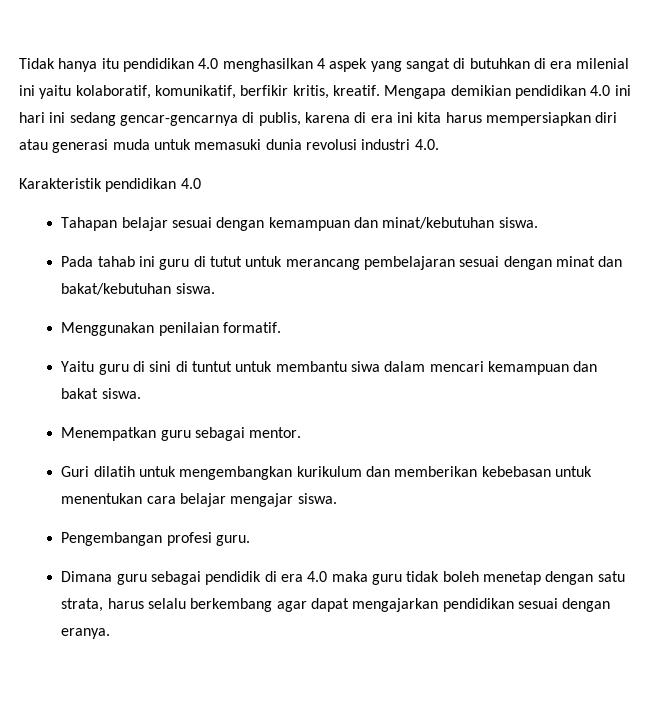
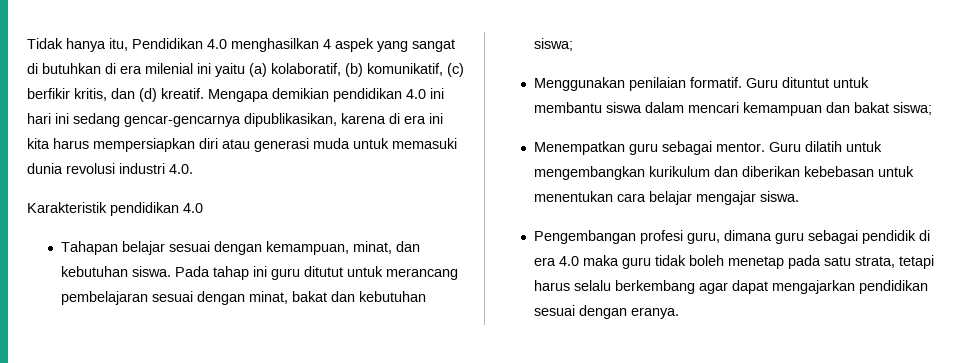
[101,58,194,72] itu pendidikan -> [109,38,203,51] itu, Pendidikan
[75,85,329,99] kolaboratif, komunikatif, berfikir kritis, -> [249,63,464,77] [27,88,157,102] (a) kolaboratif, (b) komunikatif, (c) berfikir kritis, dan (d)
[242,112,301,126] di publis, -> [244,113,337,127] dipublikasikan,
[268,217,538,231] [61,256,242,270] kemampuan dan minat/kebutuhan siswa. // Pada tahab ini guru di tutut -> [266,241,421,255] [61,266,344,280] kemampuan, minat, dan kebutuhan siswa. Pada tahap ini guru ditutut
[555,256,623,267] [61,283,215,295] [61,322,282,336] [61,361,232,375] minat dan bakat/kebutuhan siswa. // Menggunakan penilaian formatif. // Yaitu guru di sini di tuntut -> [249,291,427,304] [534,38,574,51] [534,77,830,91] minat, bakat dan kebutuhan siswa; // Menggunakan penilaian formatif. Guru dituntut
[350,361,380,372] siwa -> [606,102,643,113] siswa
[101,388,141,399] siswa. -> [893,102,933,115] siswa;
[61,466,90,477] // Guri -> [769,142,802,152] Guru
[394,466,478,477] memberikan -> [742,166,801,177] diberikan
[216,535,251,546] [61,571,113,582] guru. // Dimana -> [687,230,773,244] guru, dimana
[545,571,594,585] dengan -> [788,255,822,269] pada
(104, 605) none -> [899,255,935,269] tetapi

